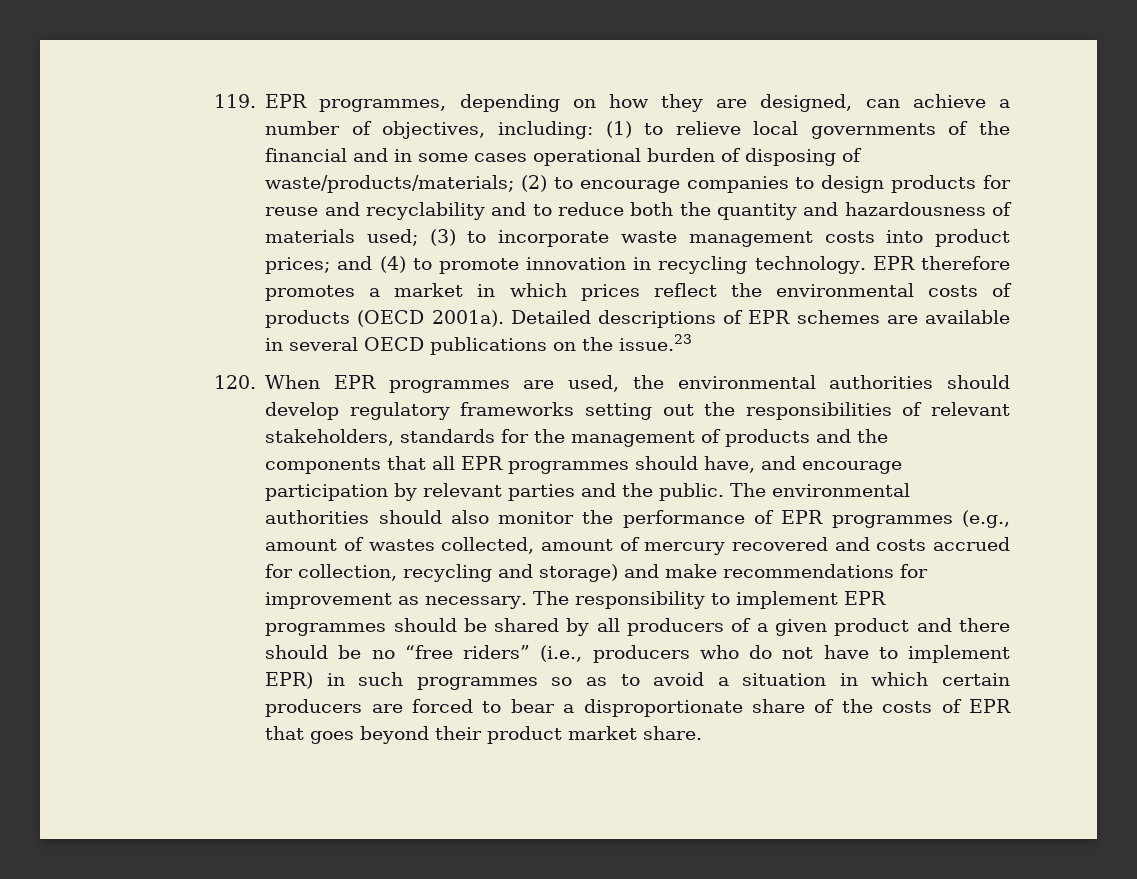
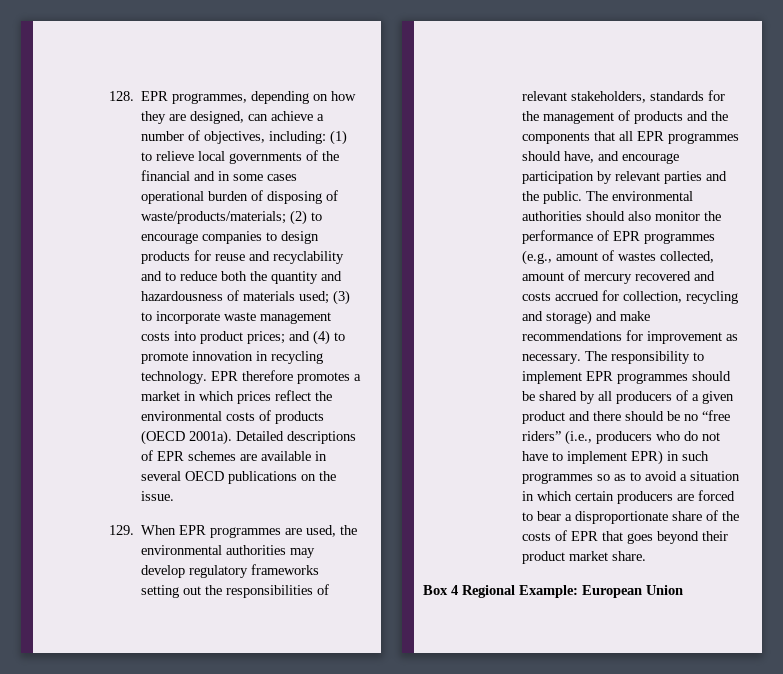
[213,94,256,108] 119. -> [108,91,134,101] 128.
[619,334,693,351] [213,375,256,389] issue.23 // 120. -> [140,491,174,501] [108,525,134,535] issue. // 129.
[946,375,1010,389] should -> [289,548,315,558] may
(703, 733) none -> [423,585,683,598] // Box 4 Regional Example: European Union

